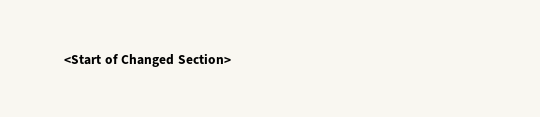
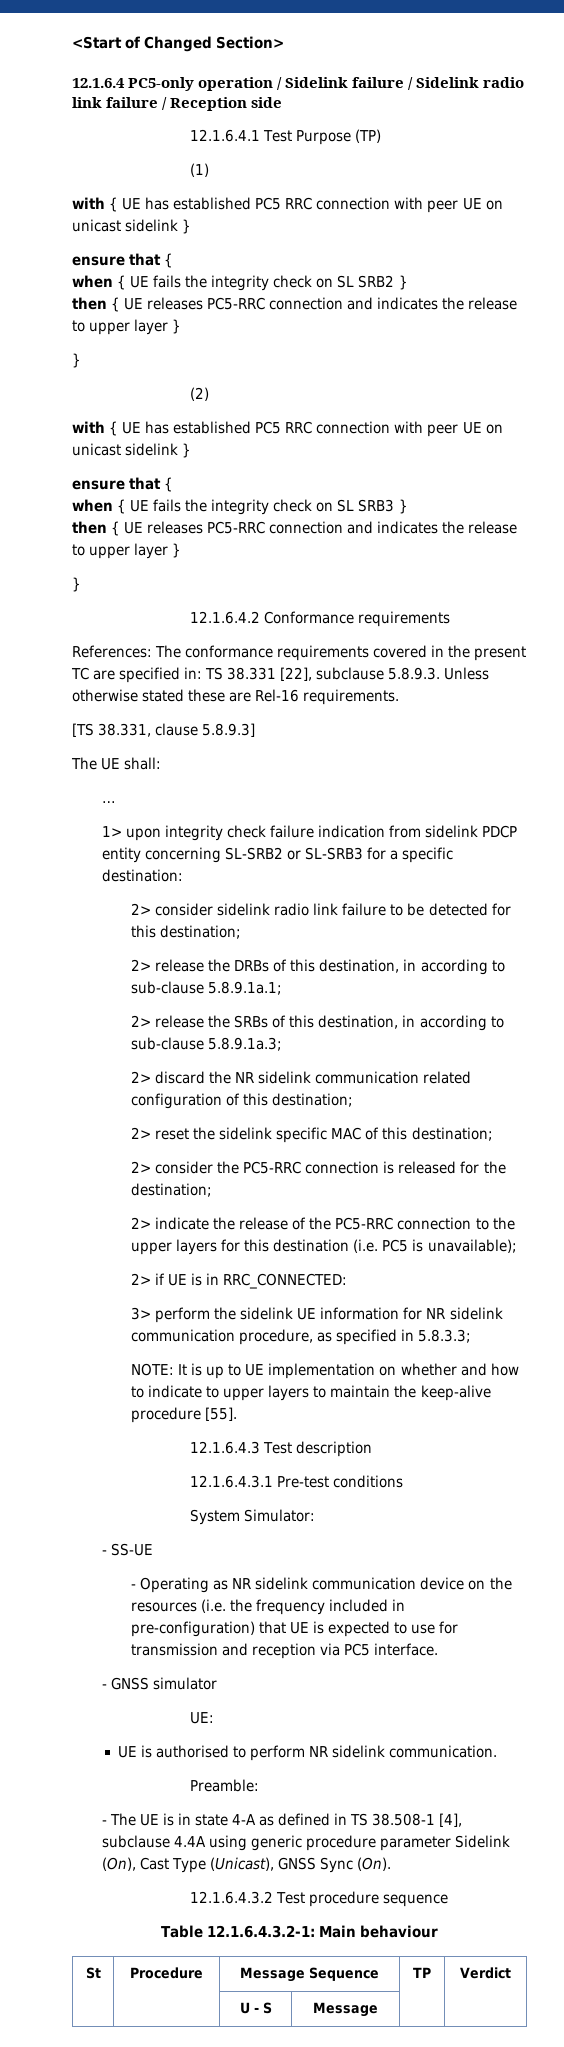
(231, 58) none -> [72,77,525,91] [72,97,283,111] [190,129,382,145] [190,163,210,177] [72,197,503,213] [72,219,192,234] [72,253,174,268] [72,275,408,291] [72,297,518,312] [72,319,182,335] [72,353,81,368] [190,387,210,401] [72,421,503,437] [72,443,192,458] [72,477,174,492] [72,499,408,515] [72,521,518,536] [72,543,182,559] [72,577,81,592] [190,611,451,627] [72,645,527,661] [71,667,490,683] [72,689,400,705] [72,723,256,737] [71,757,162,770] [101,801,116,803] [101,825,517,841] [101,847,453,863] [101,869,183,882] [131,903,511,916] [131,925,242,939] [131,959,505,975] [131,981,283,995] [131,1015,504,1031] [131,1037,283,1051] [131,1071,472,1084] [131,1093,354,1109] [131,1127,493,1143] [131,1161,506,1174] [131,1183,213,1197] [131,1217,515,1230] [131,1239,517,1255] [131,1273,348,1289] [131,1307,503,1323] [131,1329,472,1345] [131,1363,519,1379] [131,1385,491,1401] [131,1407,238,1423] [190,1441,373,1457] [190,1475,404,1488] [190,1509,316,1525] [101,1543,153,1556] [131,1577,512,1593] [131,1599,406,1615] [131,1621,459,1637] [131,1643,439,1659] [101,1677,217,1690] [190,1712,215,1724] [118,1745,498,1761] [190,1779,260,1792] [101,1813,463,1827] [101,1835,510,1851] [101,1857,391,1873] [190,1891,449,1907] [160,1925,439,1938] [85,1967,101,1979] [130,1967,203,1979] [240,1967,379,1982] [413,1967,431,1978] [460,1967,511,1979] [239,2002,272,2014] [313,2002,378,2017] // 12.1.6.4 PC5-only operation / Sidelink failure / Sidelink radio link failure / Reception side // 12.1.6.4.1 Test Purpose (TP) // (1) // with { UE has established PC5 RRC connection with peer UE on unicast sidelink } // ensure that { // when { UE fails the integrity check on SL SRB2 } // then { UE releases PC5-RRC connection and indicates the release to upper layer } // } // (2) // with { UE has established PC5 RRC connection with peer UE on unicast sidelink } // ensure that { // when { UE fails the integrity check on SL SRB3 } // then { UE releases PC5-RRC connection and indicates the release to upper layer } // } // 12.1.6.4.2 Conformance requirements // References: The conformance requirements covered in the present TC are specified in: TS 38.331 [22], subclause 5.8.9.3. Unless otherwise stated these are Rel-16 requirements. // [TS 38.331, clause 5.8.9.3] // The UE shall: // … // 1> upon integrity check failure indication from sidelink PDCP entity concerning SL-SRB2 or SL-SRB3 for a specific destination: // 2> consider sidelink radio link failure to be detected for this destination; // 2> release the DRBs of this destination, in according to sub-clause 5.8.9.1a.1; // 2> release the SRBs of this destination, in according to sub-clause 5.8.9.1a.3; // 2> discard the NR sidelink communication related configuration of this destination; // 2> reset the sidelink specific MAC of this destination; // 2> consider the PC5-RRC connection is released for the destination; // 2> indicate the release of the PC5-RRC connection to the upper layers for this destination (i.e. PC5 is unavailable); // 2> if UE is in RRC_CONNECTED: // 3> perform the sidelink UE information for NR sidelink communication procedure, as specified in 5.8.3.3; // NOTE: It is up to UE implementation on whether and how to indicate to upper layers to maintain the keep-alive procedure [55]. // 12.1.6.4.3 Test description // 12.1.6.4.3.1 Pre-test conditions // System Simulator: // - SS-UE // - Operating as NR sidelink communication device on the resources (i.e. the frequency included in pre-configuration) that UE is expected to use for transmission and reception via PC5 interface. // - GNSS simulator // UE: // UE is authorised to perform NR sidelink communication. // Preamble: // - The UE is in state 4-A as defined in TS 38.508-1 [4], subclause 4.4A using generic procedure parameter Sidelink (On), Cast Type (Unicast), GNSS Sync (On). // 12.1.6.4.3.2 Test procedure sequence // Table 12.1.6.4.3.2-1: Main behaviour // St | Procedure | Message Sequence | TP | Verdict // | | U - S | Message | |

